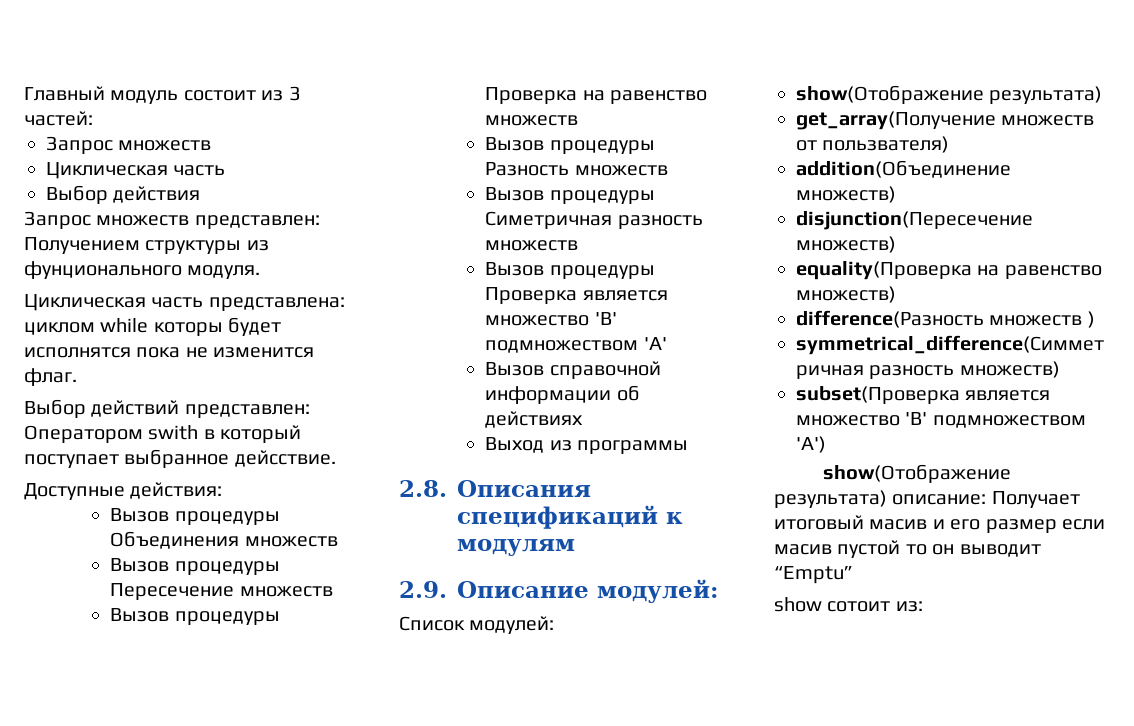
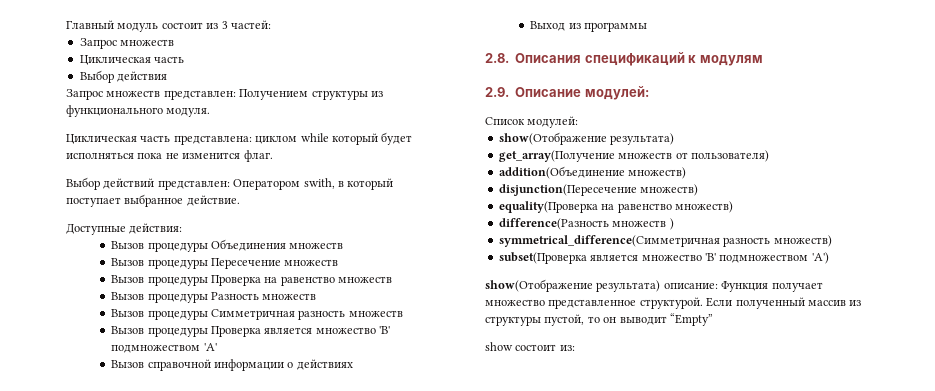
[24,261,182,279] фунционального -> [66,105,163,117] функционального
[153,317,282,336] [24,347,131,358] которы будет исполнятся -> [331,132,413,145] [66,152,134,159] который будет исполняться
[148,425,199,440] swith -> [303,178,335,189] swith,
[234,450,336,467] дейсствие. -> [186,195,240,206] действие.
[485,211,613,229] Симетричная -> [210,309,295,320] Симметричная
[616,385,640,401] об -> [287,362,294,368] о
[822,136,950,153] пользвателя) -> [690,150,769,162] пользователя)
[991,491,1080,508] [774,515,1105,533] [774,540,901,558] Получает итоговый масив и его размер если масив пустой -> [721,281,823,292] [485,297,862,309] [485,314,585,326] Функция получает множество представленное структурой. Если полученный массив из структуры пустой,
[774,566,853,584] “Emptu” -> [669,313,713,326] “Empty”
[827,601,891,612] сотоит -> [515,344,557,351] состоит

